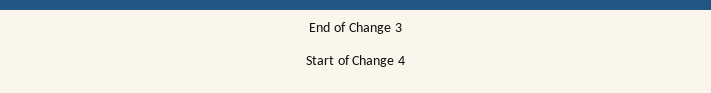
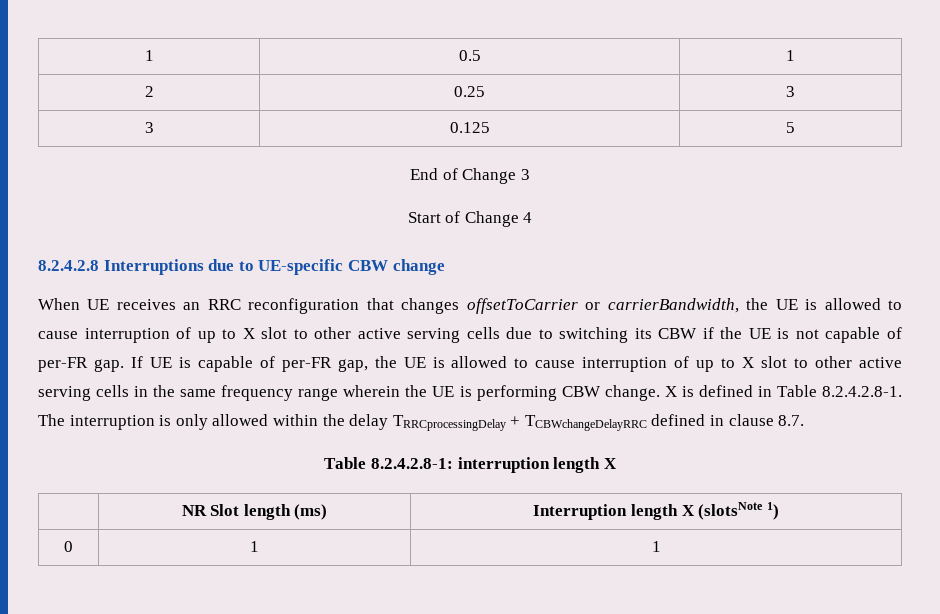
(309, 27) none -> [144,50,154,61] [458,50,481,61] [786,50,795,61] [144,86,154,97] [454,86,485,97] [786,86,795,97] [144,122,154,133] [449,122,490,133] [786,122,795,133] 1 | 0.5 | 1 // 2 | 0.25 | 3 // 3 | 0.125 | 5 //
(406, 60) none -> [38,259,445,275] [38,298,903,314] [38,327,902,343] [38,356,902,372] [38,385,903,401] [38,414,805,431] [324,457,617,473] [181,504,328,520] [533,502,779,520] [64,541,73,552] [250,541,259,552] [651,541,661,552] // 8.2.4.2.8 Interruptions due to UE-specific CBW change // When UE receives an RRC reconfiguration that changes offsetToCarrier or carrierBandwidth, the UE is allowed to cause interruption of up to X slot to other active serving cells due to switching its CBW if the UE is not capable of per-FR gap. If UE is capable of per-FR gap, the UE is allowed to cause interruption of up to X slot to other active serving cells in the same frequency range wherein the UE is performing CBW change. X is defined in Table 8.2.4.2.8-1. The interruption is only allowed within the delay TRRCprocessingDelay + TCBWchangeDelayRRC defined in clause 8.7. // Table 8.2.4.2.8-1: interruption length X // | NR Slot length (ms) | Interruption length X (slotsNote 1) // 0 | 1 | 1

